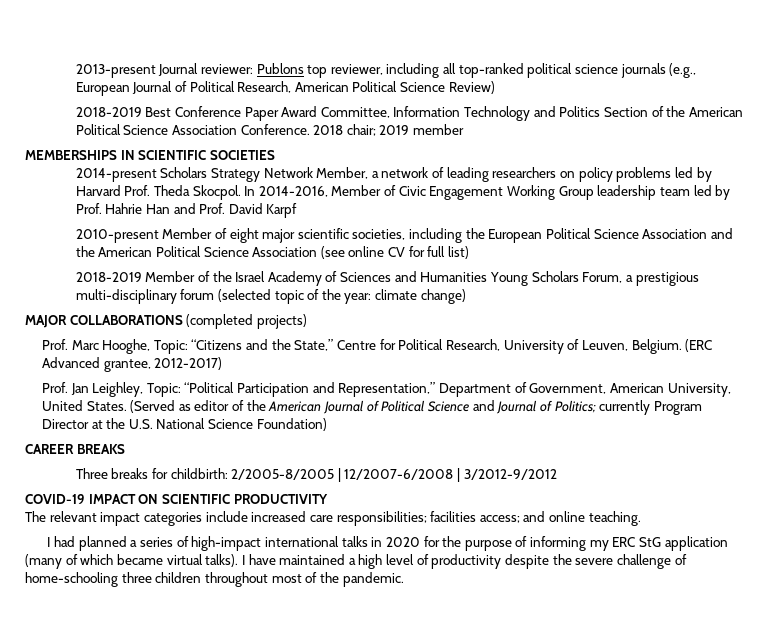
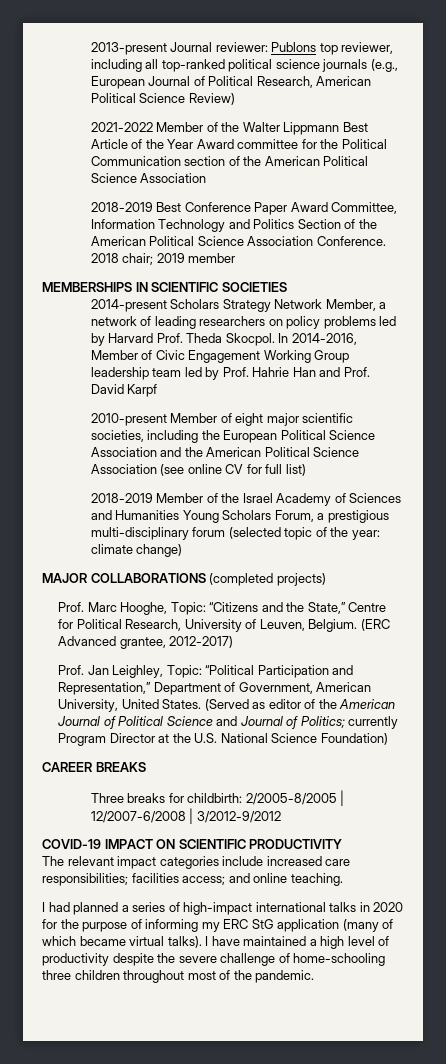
(495, 87) none -> [90,122,368,135] [90,139,387,149] [90,156,369,166] [90,173,207,183] // 2021-2022 Member of the Walter Lippmann Best Article of the Year Award committee for the Political Communication section of the American Political Science Association

